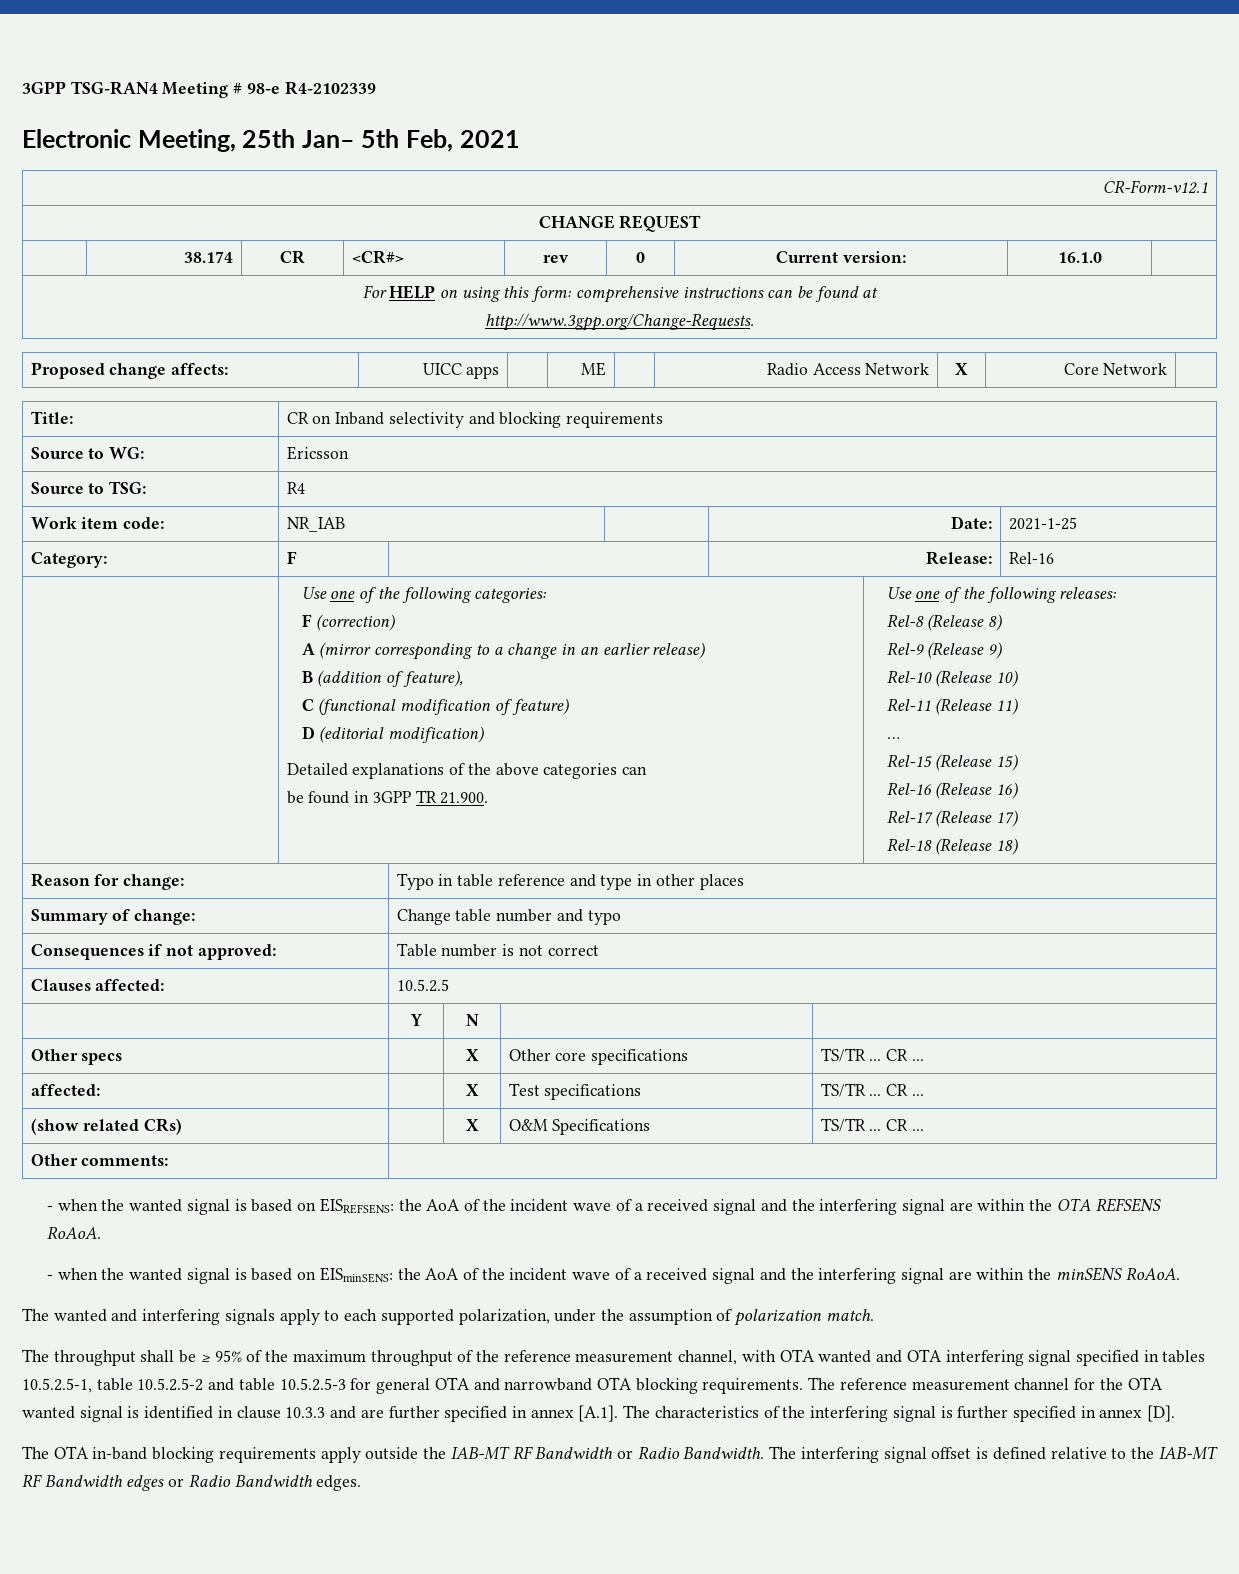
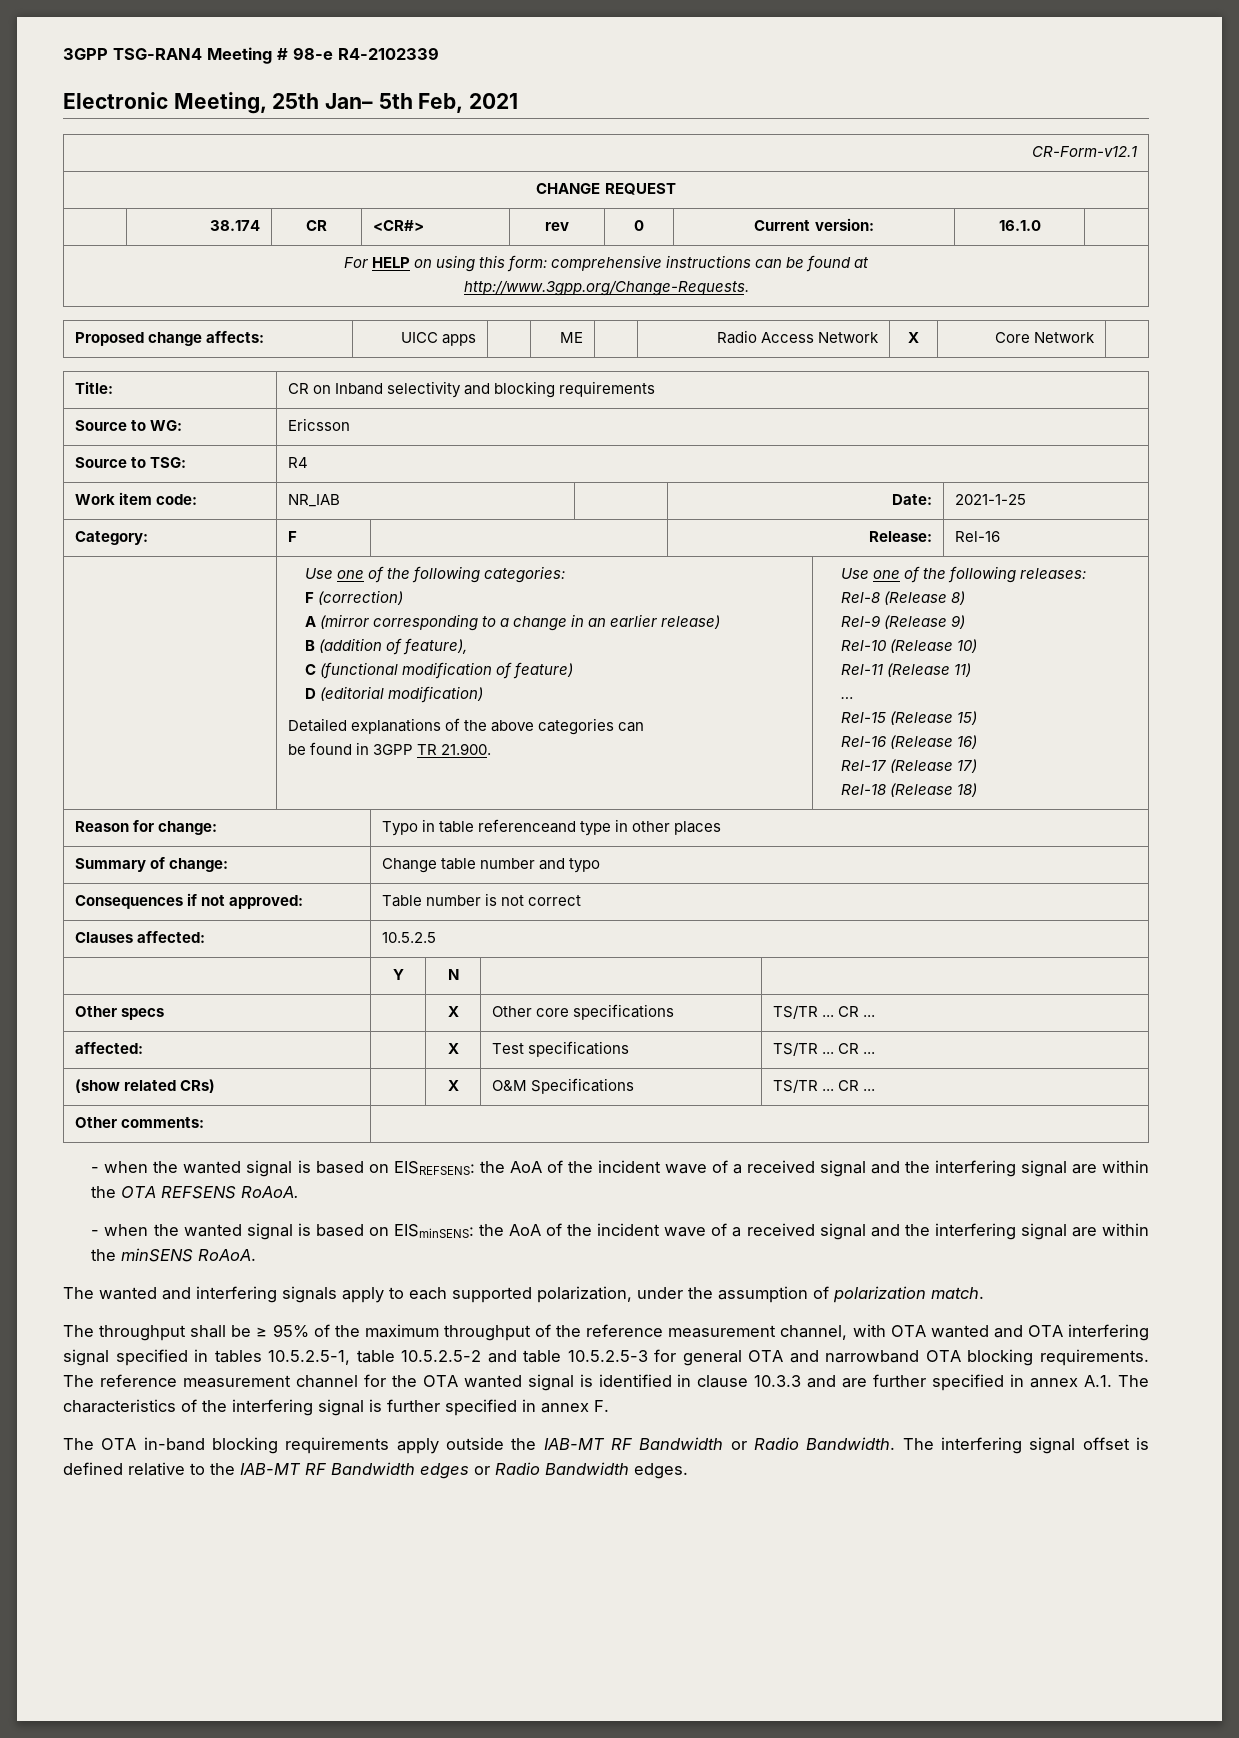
[497,874,596,887] reference and -> [478,819,577,833] referenceand
[578,1405,619,1422] [A.1]. -> [1084,1375,1113,1387] A.1.
[1147,1405,1176,1422] [D]. -> [594,1400,609,1412] F.

